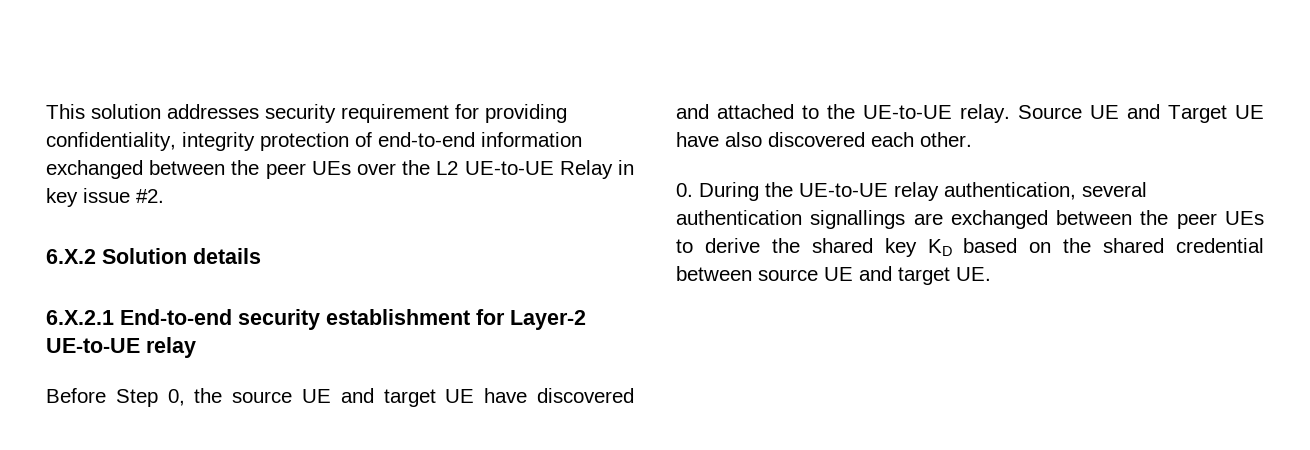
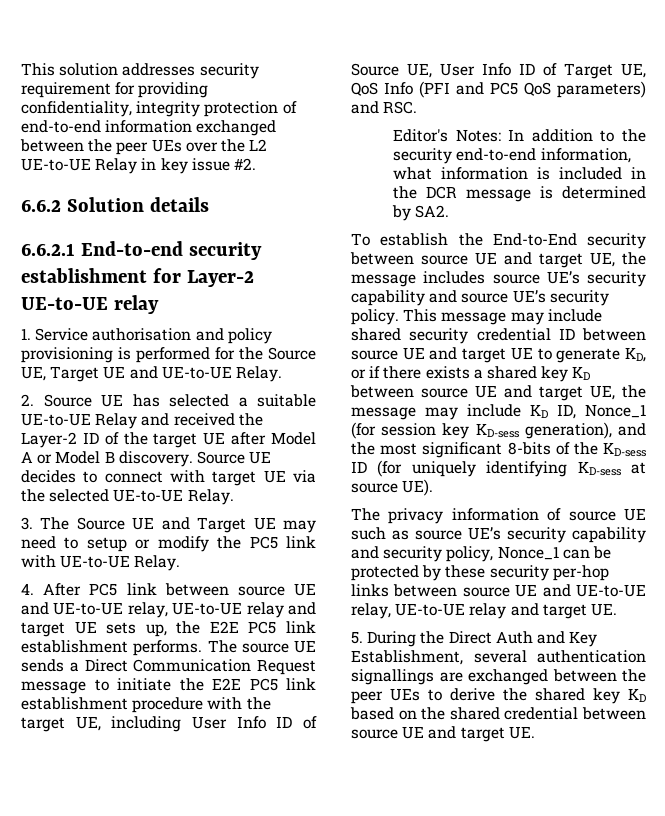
[46,249,96,264] 6.X.2 -> [21,199,61,212] 6.6.2
[46,310,114,325] 6.X.2.1 -> [21,243,75,256] 6.6.2.1
[46,388,223,407] Before Step 0, the -> [21,328,272,344] [21,347,316,363] [21,366,282,382] [21,394,316,407] [21,413,263,429] [21,432,316,448] [21,451,272,467] [21,470,316,486] [21,489,234,505] [21,517,316,533] [21,536,316,552] [21,555,181,571] [21,583,316,596] [21,602,316,618] [21,621,316,637] [21,640,316,656] [21,659,316,675] [21,678,316,694] [21,697,271,713] [21,716,317,732] [351,63,646,79] [351,81,646,98] [351,101,418,114] [393,129,646,142] [393,148,631,164] [393,167,646,180] [393,186,646,202] [392,205,450,221] [351,233,646,249] [350,252,646,268] [351,271,646,287] [351,290,609,306] [351,309,602,325] [351,328,646,344] 1. Service authorisation and policy provisioning is performed for the Source UE, Target UE and UE-to-UE Relay. // 2. Source UE has selected a suitable UE-to-UE Relay and received the Layer-2 ID of the target UE after Model A or Model B discovery. Source UE decides to connect with target UE via the selected UE-to-UE Relay. // 3. The Source UE and Target UE may need to setup or modify the PC5 link with UE-to-UE Relay. // 4. After PC5 link between source UE and UE-to-UE relay, UE-to-UE relay and target UE sets up, the E2E PC5 link establishment performs. The source UE sends a Direct Communication Request message to initiate the E2E PC5 link establishment procedure with the target UE, including User Info ID of Source UE, User Info ID of Target UE, QoS Info (PFI and PC5 QoS parameters) and RSC. // Editor's Notes: In addition to the security end-to-end information, what information is included in the DCR message is determined by SA2. // To establish the End-to-End security between source UE and target UE, the message includes source UE’s security capability and source UE’s security policy. This message may include shared security credential ID between
[484,388,634,403] [676,104,1264,123] [676,132,972,147] [676,182,1076,201] have discovered and attached to the UE-to-UE relay. Source UE and Target UE have also discovered each other. // 0. During the UE-to-UE relay authentication, -> [537,347,646,363] [351,366,591,382] [350,385,646,401] [351,404,646,420] [351,422,646,439] [351,442,646,458] [351,460,646,477] [351,479,434,496] [351,508,646,524] [351,527,646,543] [351,546,611,562] [351,565,609,581] [351,584,646,597] [351,603,617,619] [351,631,598,647] [351,650,463,665] to generate KD, or if there exists a shared key KD between source UE and target UE, the message may include KD ID, Nonce_1 (for session key KD-sess generation), and the most significant 8-bits of the KD-sess ID (for uniquely identifying KD-sess at source UE). // The privacy information of source UE such as source UE’s security capability and security policy, Nonce_1 can be protected by these security per-hop links between source UE and UE-to-UE relay, UE-to-UE relay and target UE. // 5. During the Direct Auth and Key Establishment,

